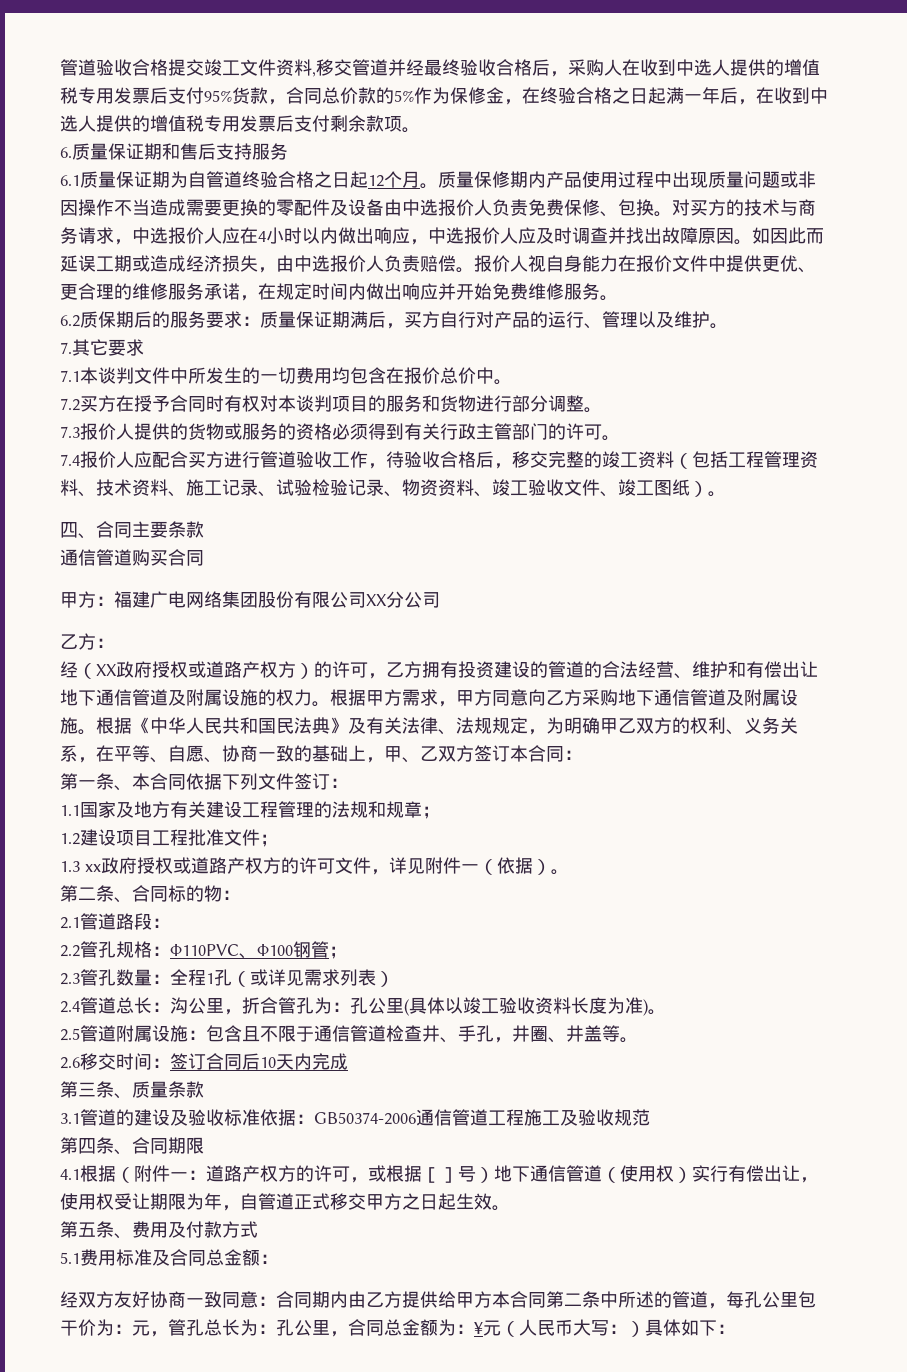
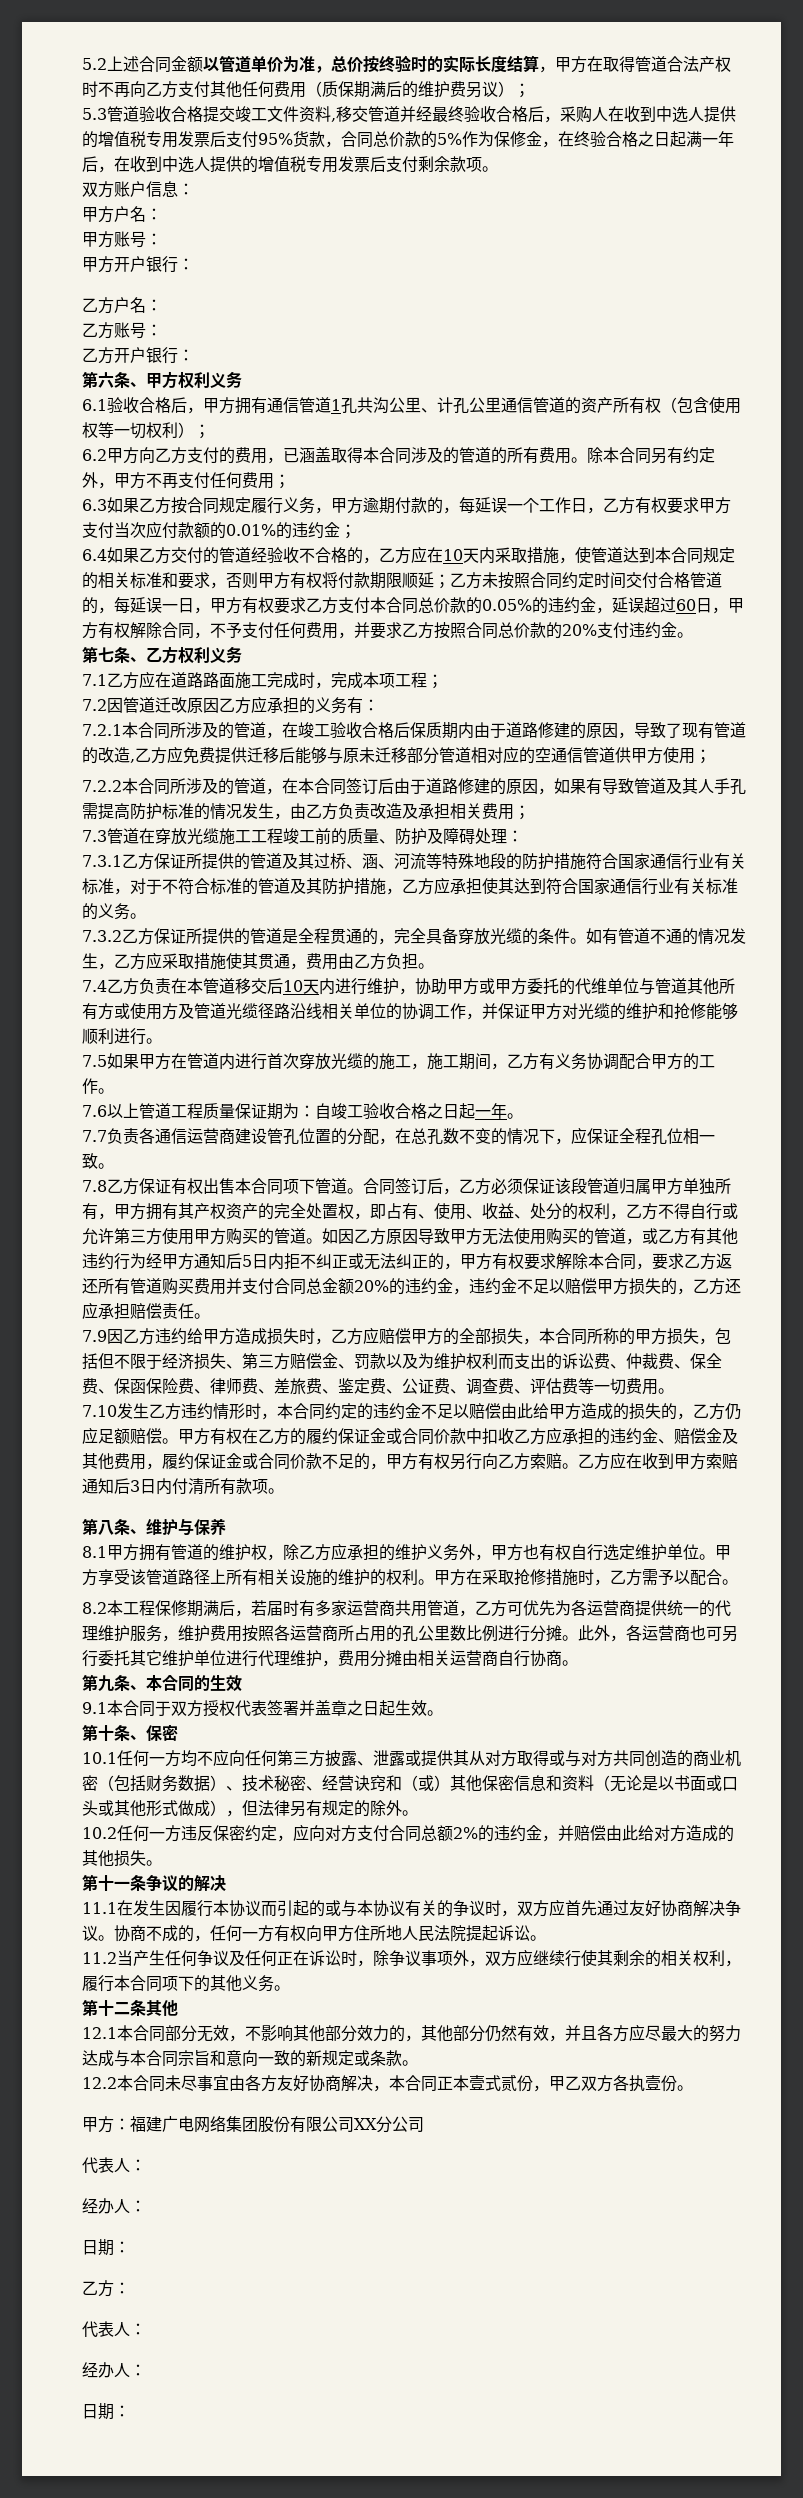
(60, 67) none -> [82,55,731,73] [82,81,530,98] [82,108,107,120] 5.2上述合同金额以管道单价为准，总价按终验时的实际长度结算，甲方在取得管道合法产权时不再向乙方支付其他任何费用（质保期满后的维护费另议）； // 5.3
[60,143,288,160] [60,171,816,189] [60,199,816,217] [60,227,824,245] [60,255,816,273] [60,283,618,301] [60,311,728,329] [60,339,144,356] [60,367,512,385] [60,395,602,413] [60,423,620,441] [60,451,818,469] [60,479,726,497] [60,521,204,539] [60,549,204,566] 6.质量保证期和售后支持服务 // 6.1质量保证期为自管道终验合格之日起12个月。质量保修期内产品使用过程中出现质量问题或非因操作不当造成需要更换的零配件及设备由中选报价人负责免费保修、包换。对买方的技术与商务请求，中选报价人应在4小时以内做出响应，中选报价人应及时调查并找出故障原因。如因此而延误工期或造成经济损失，由中选报价人负责赔偿。报价人视自身能力在报价文件中提供更优、更合理的维修服务承诺，在规定时间内做出响应并开始免费维修服务。 // 6.2质保期后的服务要求：质量保证期满后，买方自行对产品的运行、管理以及维护。 // 7.其它要求 // 7.1本谈判文件中所发生的一切费用均包含在报价总价中。 // 7.2买方在授予合同时有权对本谈判项目的服务和货物进行部分调整。 // 7.3报价人提供的货物或服务的资格必须得到有关行政主管部门的许可。 // 7.4报价人应配合买方进行管道验收工作，待验收合格后，移交完整的竣工资料（包括工程管理资料、技术资料、施工记录、试验检验记录、物资资料、竣工验收文件、竣工图纸）。 // 四、合同主要条款 // 通信管道购买合同 -> [82,181,194,198] [82,206,162,223] [82,231,162,248] [82,256,194,273] [82,297,162,314] [82,322,162,339] [82,347,194,364] [82,371,242,389] [82,397,741,414] [82,422,210,439] [82,447,715,464] [82,472,290,489] [82,497,731,514] [82,521,356,539] [82,546,735,564] [82,572,722,589] [82,597,744,614] [82,622,693,639] [82,646,242,664] [82,671,443,689] [82,696,379,714] [82,722,746,739] [82,746,711,764] [82,778,746,795] [82,803,530,820] [82,828,523,845] [82,853,746,870] [82,877,738,895] [82,903,146,920] [82,928,746,945] [82,952,434,970] [82,978,735,995] [82,1003,738,1020] [82,1028,162,1045] [82,1053,715,1070] [82,1078,114,1094] [82,1103,523,1120] [82,1127,715,1145] [82,1153,114,1169] [82,1178,731,1195] [82,1203,738,1220] [82,1228,738,1245] [82,1253,732,1270] [82,1278,741,1295] [82,1302,210,1319] [82,1327,731,1345] [82,1353,722,1370] [82,1378,674,1395] [82,1403,741,1420] [82,1427,738,1445] [82,1452,738,1470] [82,1478,284,1495] [82,1518,226,1536] [82,1543,731,1561] [82,1569,738,1586] [82,1600,731,1617] [82,1625,738,1642] [82,1650,578,1667] [82,1674,242,1692] [82,1700,443,1717] [82,1724,178,1741] [82,1749,741,1767] [82,1775,738,1792] [82,1800,418,1817] [82,1824,734,1842] [82,1850,162,1867] [82,1874,226,1892] [82,1899,741,1917] [82,1925,546,1942] [82,1949,741,1967] [82,1975,290,1992] [82,1999,178,2016] [82,2024,741,2042] [82,2050,418,2067] [82,2074,693,2092] 双方账户信息： // 甲方户名： // 甲方账号： // 甲方开户银行： // 乙方户名： // 乙方账号： // 乙方开户银行： // 第六条、甲方权利义务 // 6.1验收合格后，甲方拥有通信管道1孔共沟公里、计孔公里通信管道的资产所有权（包含使用权等一切权利）； // 6.2甲方向乙方支付的费用，已涵盖取得本合同涉及的管道的所有费用。除本合同另有约定外，甲方不再支付任何费用； // 6.3如果乙方按合同规定履行义务，甲方逾期付款的，每延误一个工作日，乙方有权要求甲方支付当次应付款额的0.01%的违约金； // 6.4如果乙方交付的管道经验收不合格的，乙方应在10天内采取措施，使管道达到本合同规定的相关标准和要求，否则甲方有权将付款期限顺延；乙方未按照合同约定时间交付合格管道的，每延误一日，甲方有权要求乙方支付本合同总价款的0.05%的违约金，延误超过60日，甲方有权解除合同，不予支付任何费用，并要求乙方按照合同总价款的20%支付违约金。 // 第七条、乙方权利义务 // 7.1乙方应在道路路面施工完成时，完成本项工程； // 7.2因管道迁改原因乙方应承担的义务有： // 7.2.1本合同所涉及的管道，在竣工验收合格后保质期内由于道路修建的原因，导致了现有管道的改造,乙方应免费提供迁移后能够与原未迁移部分管道相对应的空通信管道供甲方使用； // 7.2.2本合同所涉及的管道，在本合同签订后由于道路修建的原因，如果有导致管道及其人手孔需提高防护标准的情况发生，由乙方负责改造及承担相关费用； // 7.3管道在穿放光缆施工工程竣工前的质量、防护及障碍处理： // 7.3.1乙方保证所提供的管道及其过桥、涵、河流等特殊地段的防护措施符合国家通信行业有关标准，对于不符合标准的管道及其防护措施，乙方应承担使其达到符合国家通信行业有关标准的义务。 // 7.3.2乙方保证所提供的管道是全程贯通的，完全具备穿放光缆的条件。如有管道不通的情况发生，乙方应采取措施使其贯通，费用由乙方负担。 // 7.4乙方负责在本管道移交后10天内进行维护，协助甲方或甲方委托的代维单位与管道其他所有方或使用方及管道光缆径路沿线相关单位的协调工作，并保证甲方对光缆的维护和抢修能够顺利进行。 // 7.5如果甲方在管道内进行首次穿放光缆的施工，施工期间，乙方有义务协调配合甲方的工作。 // 7.6以上管道工程质量保证期为：自竣工验收合格之日起一年。 // 7.7负责各通信运营商建设管孔位置的分配，在总孔数不变的情况下，应保证全程孔位相一致。 // 7.8乙方保证有权出售本合同项下管道。合同签订后，乙方必须保证该段管道归属甲方单独所有，甲方拥有其产权资产的完全处置权，即占有、使用、收益、处分的权利，乙方不得自行或允许第三方使用甲方购买的管道。如因乙方原因导致甲方无法使用购买的管道，或乙方有其他违约行为经甲方通知后5日内拒不纠正或无法纠正的，甲方有权要求解除本合同，要求乙方返还所有管道购买费用并支付合同总金额20%的违约金，违约金不足以赔偿甲方损失的，乙方还应承担赔偿责任。 // 7.9因乙方违约给甲方造成损失时，乙方应赔偿甲方的全部损失，本合同所称的甲方损失，包括但不限于经济损失、第三方赔偿金、罚款以及为维护权利而支出的诉讼费、仲裁费、保全费、保函保险费、律师费、差旅费、鉴定费、公证费、调查费、评估费等一切费用。 // 7.10发生乙方违约情形时，本合同约定的违约金不足以赔偿由此给甲方造成的损失的，乙方仍应足额赔偿。甲方有权在乙方的履约保证金或合同价款中扣收乙方应承担的违约金、赔偿金及其他费用，履约保证金或合同价款不足的，甲方有权另行向乙方索赔。乙方应在收到甲方索赔通知后3日内付清所有款项。 // 第八条、维护与保养 // 8.1甲方拥有管道的维护权，除乙方应承担的维护义务外，甲方也有权自行选定维护单位。甲方享受该管道路径上所有相关设施的维护的权利。甲方在采取抢修措施时，乙方需予以配合。 // 8.2本工程保修期满后，若届时有多家运营商共用管道，乙方可优先为各运营商提供统一的代理维护服务，维护费用按照各运营商所占用的孔公里数比例进行分摊。此外，各运营商也可另行委托其它维护单位进行代理维护，费用分摊由相关运营商自行协商。 // 第九条、本合同的生效 // 9.1本合同于双方授权代表签署并盖章之日起生效。 // 第十条、保密 // 10.1任何一方均不应向任何第三方披露、泄露或提供其从对方取得或与对方共同创造的商业机密（包括财务数据）、技术秘密、经营诀窍和（或）其他保密信息和资料（无论是以书面或口头或其他形式做成），但法律另有规定的除外。 // 10.2任何一方违反保密约定，应向对方支付合同总额2%的违约金，并赔偿由此给对方造成的其他损失。 // 第十一条争议的解决 // 11.1在发生因履行本协议而引起的或与本协议有关的争议时，双方应首先通过友好协商解决争议。协商不成的，任何一方有权向甲方住所地人民法院提起诉讼。 // 11.2当产生任何争议及任何正在诉讼时，除争议事项外，双方应继续行使其剩余的相关权利，履行本合同项下的其他义务。 // 第十二条其他 // 12.1本合同部分无效，不影响其他部分效力的，其他部分仍然有效，并且各方应尽最大的努力达成与本合同宗旨和意向一致的新规定或条款。 // 12.2本合同未尽事宜由各方友好协商解决，本合同正本壹式贰份，甲乙双方各执壹份。
[60,633,114,650] [60,661,818,679] [60,689,798,707] [60,717,798,735] [60,745,582,763] [60,773,348,791] [60,801,440,819] [60,829,278,847] [60,857,569,875] [60,885,240,903] [60,913,170,930] [60,941,347,959] [60,969,394,987] [60,997,666,1016] [60,1025,638,1043] [60,1053,348,1070] [60,1081,204,1099] [60,1109,650,1126] [60,1137,204,1155] [60,1165,818,1183] [60,1193,510,1211] [60,1221,258,1239] [60,1249,278,1266] [60,1291,816,1309] [60,1319,717,1337] 乙方： // 经（XX政府授权或道路产权方）的许可，乙方拥有投资建设的管道的合法经营、维护和有偿出让地下通信管道及附属设施的权力。根据甲方需求，甲方同意向乙方采购地下通信管道及附属设施。根据《中华人民共和国民法典》及有关法律、法规规定，为明确甲乙双方的权利、义务关系，在平等、自愿、协商一致的基础上，甲、乙双方签订本合同： // 第一条、本合同依据下列文件签订： // 1.1国家及地方有关建设工程管理的法规和规章； // 1.2建设项目工程批准文件； // 1.3 xx政府授权或道路产权方的许可文件，详见附件一（依据）。 // 第二条、合同标的物： // 2.1管道路段： // 2.2管孔规格：Φ110PVC、Φ100钢管； // 2.3管孔数量：全程1孔（或详见需求列表） // 2.4管道总长：沟公里，折合管孔为：孔公里(具体以竣工验收资料长度为准)。 // 2.5管道附属设施：包含且不限于通信管道检查井、手孔，井圈、井盖等。 // 2.6移交时间：签订合同后10天内完成 // 第三条、质量条款 // 3.1管道的建设及验收标准依据：GB50374-2006通信管道工程施工及验收规范 // 第四条、合同期限 // 4.1根据（附件一：道路产权方的许可，或根据［］号）地下通信管道（使用权）实行有偿出让，使用权受让期限为年，自管道正式移交甲方之日起生效。 // 第五条、费用及付款方式 // 5.1费用标准及合同总金额： // 经双方友好协商一致同意：合同期内由乙方提供给甲方本合同第二条中所述的管道，每孔公里包干价为：元，管孔总长为：孔公里，合同总金额为：¥元（人民币大写：）具体如下 -> [82,2157,146,2174] [82,2198,146,2214] [82,2239,130,2256] [82,2280,130,2297] [82,2321,146,2338] [82,2362,146,2378] [82,2403,114,2420] 代表人： // 经办人： // 日期： // 乙方： // 代表人： // 经办人： // 日期

